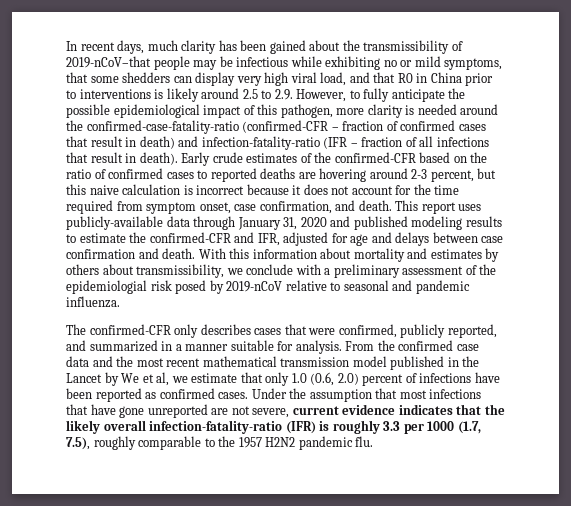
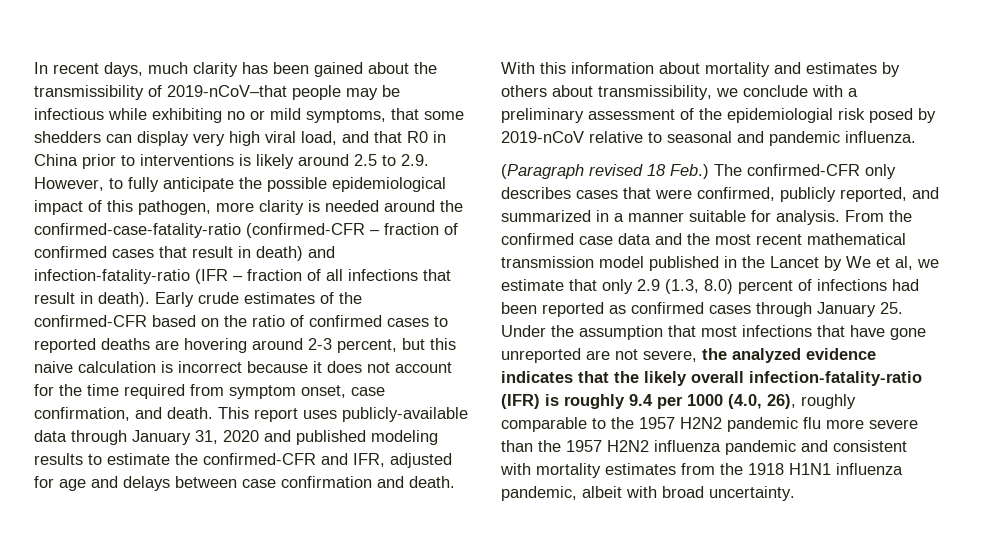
(120, 302) none -> [501,164,709,179] (Paragraph revised 18 Feb.)
[291,372,359,386] 1.0 (0.6, 2.0) -> [637,279,733,294] 2.9 (1.3, 8.0)
[474,372,500,383] have -> [892,279,919,291] had
[218,392,249,399] cases. -> [709,302,903,317] cases through January 25.
[292,406,339,415] current -> [702,348,801,363] the analyzed
[383,421,401,431] 3.3 -> [629,394,653,406] 9.4
[457,421,481,434] [66,437,90,450] (1.7, 7.5), -> [728,394,796,409] (4.0, 26),
[355,436,374,447] flu. -> [803,417,918,429] [501,440,907,455] [500,463,903,478] [501,486,795,501] flu more severe than the 1957 H2N2 influenza pandemic and consistent with mortality estimates from the 1918 H1N1 influenza pandemic, albeit with broad uncertainty.

